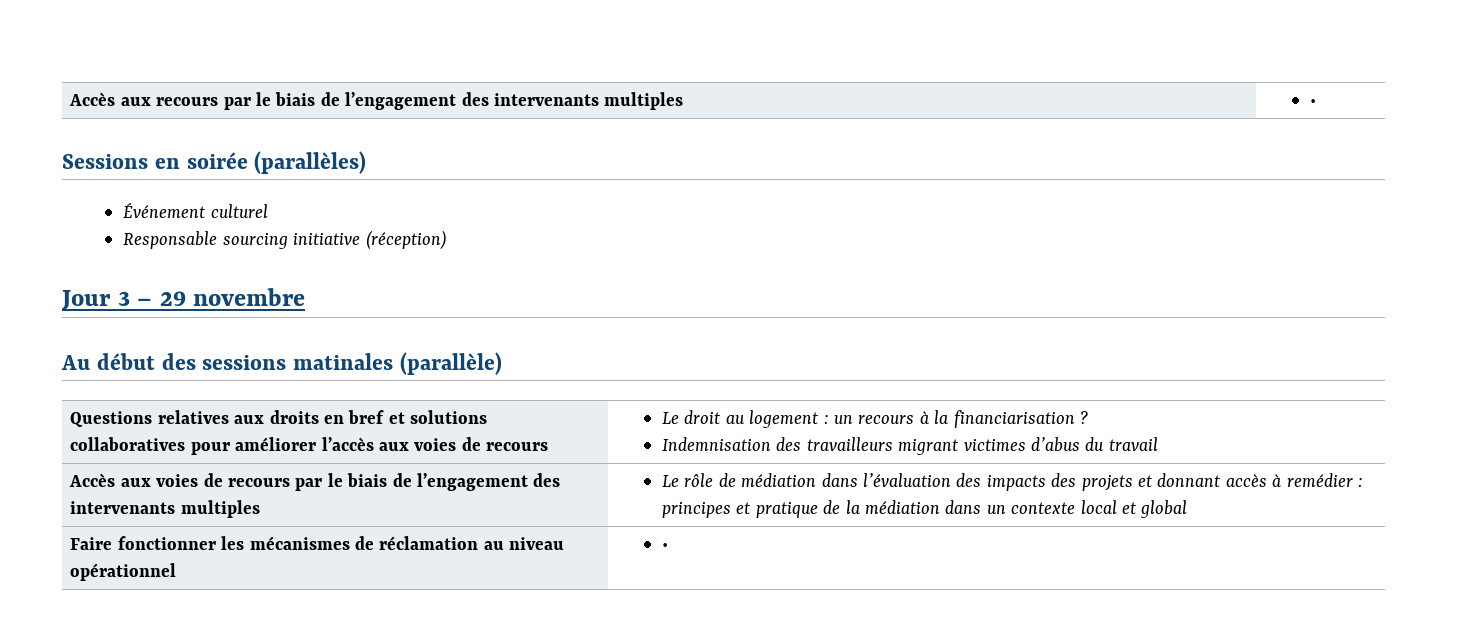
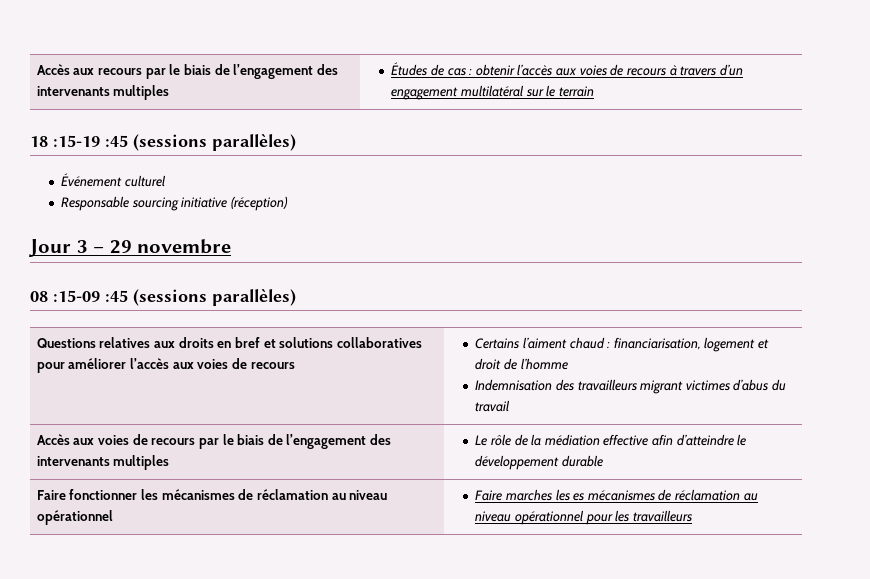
[1309,99,1316,106] [62,151,367,174] • // Sessions en soirée (parallèles) -> [391,62,743,76] [391,85,594,100] [30,134,296,151] Études de cas : obtenir l’accès aux voies de recours à travers d’un engagement multilatéral sur le terrain // 18 :15-19 :45 (sessions parallèles)
[61,352,502,375] Au début des sessions matinales (parallèle) -> [30,289,296,306] 08 :15-09 :45 (sessions parallèles)
[661,410,1088,428] Le droit au logement : un recours à la financiarisation ? -> [475,337,770,352] [475,358,568,370] Certains l’aiment chaud : financiarisation, logement et droit de l’homme
[741,473,1363,491] [661,500,1188,518] médiation dans l’évaluation des impacts des projets et donnant accès à remédier : principes et pratique de la médiation dans un contexte local et global -> [531,434,747,446] [475,455,603,470] la médiation effective afin d’atteindre le développement durable
[661,543,668,550] • -> [475,489,758,501] [475,510,692,525] Faire marches les es mécanismes de réclamation au niveau opérationnel pour les travailleurs

